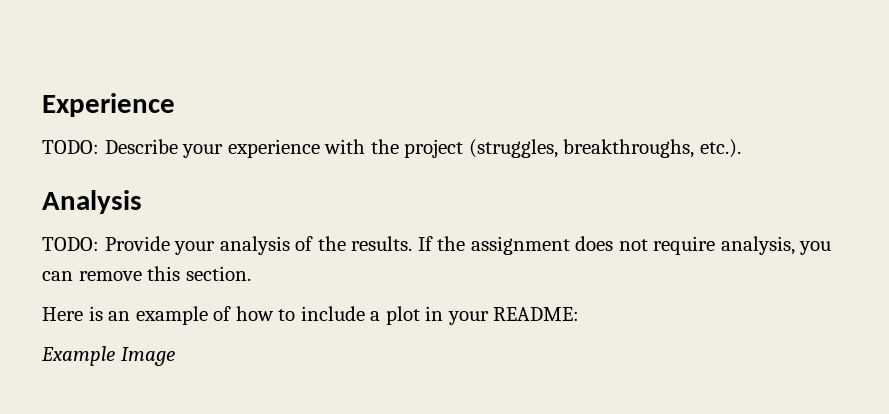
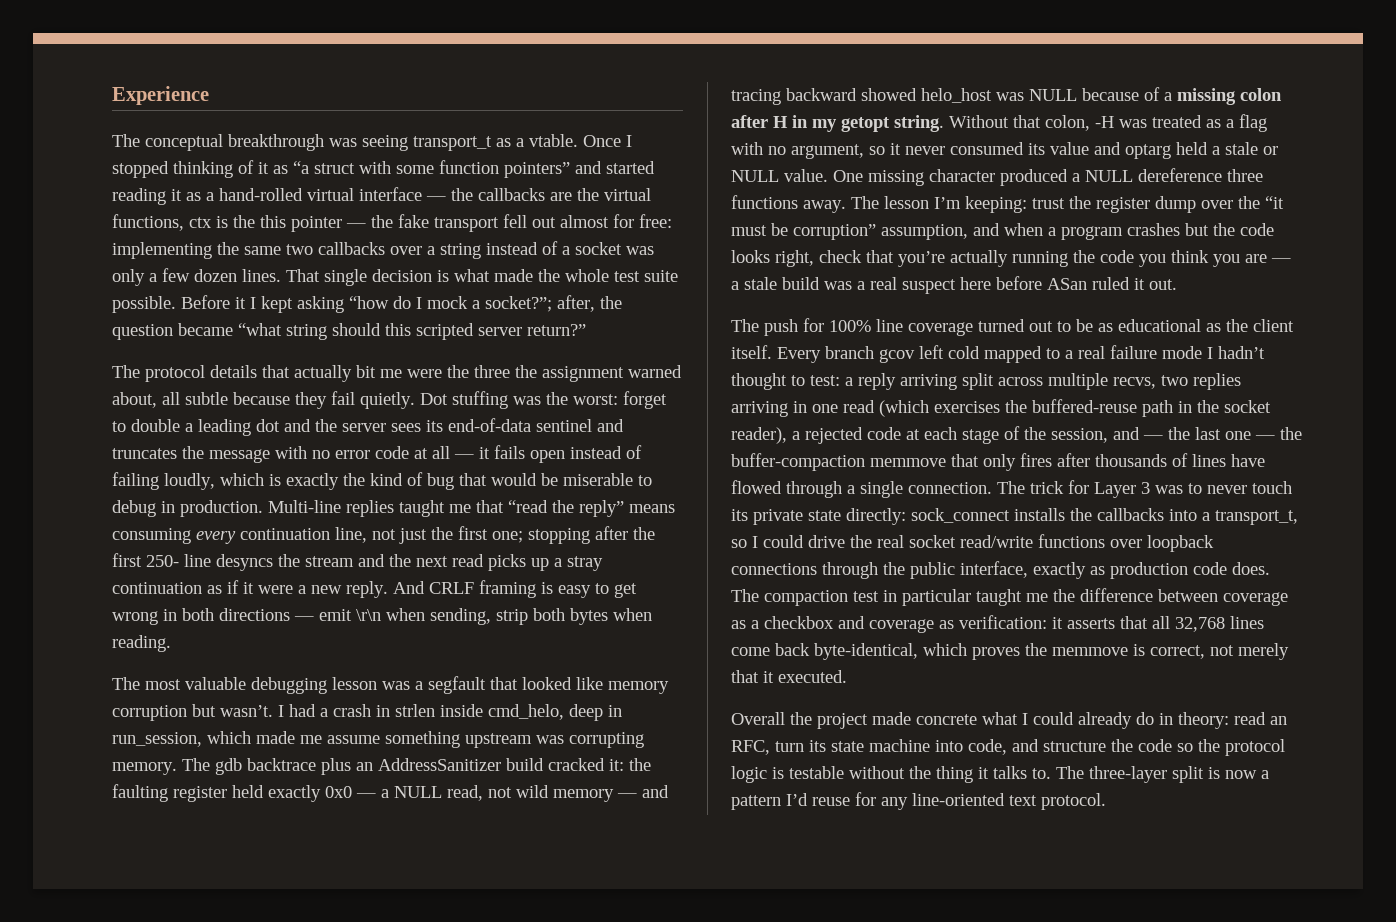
[42,139,741,158] [42,190,142,214] [42,236,832,255] [42,266,251,281] [42,306,580,325] [41,346,175,366] TODO: Describe your experience with the project (struggles, breakthroughs, etc.). // Analysis // TODO: Provide your analysis of the results. If the assignment does not require analysis, you can remove this section. // Here is an example of how to include a plot in your README: // Example Image -> [112,134,632,151] [112,160,655,178] [112,187,651,205] [112,214,672,232] [112,241,654,259] [112,268,678,286] [112,295,622,313] [112,323,586,340] [112,365,682,382] [112,391,667,409] [112,418,624,436] [112,445,642,463] [112,472,652,490] [112,500,675,517] [112,526,655,544] [112,553,603,571] [112,580,637,598] [112,608,652,625] [112,635,171,652] [112,676,669,694] [112,704,622,721] [112,731,644,748] [112,758,651,775] [112,784,669,802] [731,87,1282,105] [731,114,1267,132] [731,142,1278,159] [731,168,1263,186] [731,195,1284,213] [731,223,1274,240] [731,250,1291,267] [731,276,1177,294] [731,318,1294,336] [731,345,1265,363] [731,373,1241,390] [731,399,1271,417] [731,426,1302,444] [731,453,1265,471] [731,480,1292,498] [731,508,1298,525] [731,534,1214,552] [731,561,1270,579] [731,588,1288,606] [731,615,1264,633] [731,643,1289,660] [731,670,847,683] [731,712,1287,729] [731,739,1285,756] [731,766,1269,783] [731,792,1106,810] The conceptual breakthrough was seeing transport_t as a vtable. Once I stopped thinking of it as “a struct with some function pointers” and started reading it as a hand-rolled virtual interface — the callbacks are the virtual functions, ctx is the this pointer — the fake transport fell out almost for free: implementing the same two callbacks over a string instead of a socket was only a few dozen lines. That single decision is what made the whole test suite possible. Before it I kept asking “how do I mock a socket?”; after, the question became “what string should this scripted server return?” // The protocol details that actually bit me were the three the assignment warned about, all subtle because they fail quietly. Dot stuffing was the worst: forget to double a leading dot and the server sees its end-of-data sentinel and truncates the message with no error code at all — it fails open instead of failing loudly, which is exactly the kind of bug that would be miserable to debug in production. Multi-line replies taught me that “read the reply” means consuming every continuation line, not just the first one; stopping after the first 250- line desyncs the stream and the next read picks up a stray continuation as if it were a new reply. And CRLF framing is easy to get wrong in both directions — emit \r\n when sending, strip both bytes when reading. // The most valuable debugging lesson was a segfault that looked like memory corruption but wasn’t. I had a crash in strlen inside cmd_helo, deep in run_session, which made me assume something upstream was corrupting memory. The gdb backtrace plus an AddressSanitizer build cracked it: the faulting register held exactly 0x0 — a NULL read, not wild memory — and tracing backward showed helo_host was NULL because of a missing colon after H in my getopt string. Without that colon, -H was treated as a flag with no argument, so it never consumed its value and optarg held a stale or NULL value. One missing character produced a NULL dereference three functions away. The lesson I’m keeping: trust the register dump over the “it must be corruption” assumption, and when a program crashes but the code looks right, check that you’re actually running the code you think you are — a stale build was a real suspect here before ASan ruled it out. // The push for 100% line coverage turned out to be as educational as the client itself. Every branch gcov left cold mapped to a real failure mode I hadn’t thought to test: a reply arriving split across multiple recvs, two replies arriving in one read (which exercises the buffered-reuse path in the socket reader), a rejected code at each stage of the session, and — the last one — the buffer-compaction memmove that only fires after thousands of lines have flowed through a single connection. The trick for Layer 3 was to never touch its private state directly: sock_connect installs the callbacks into a transport_t, so I could drive the real socket read/write functions over loopback connections through the public interface, exactly as production code does. The compaction test in particular taught me the difference between coverage as a checkbox and coverage as verification: it asserts that all 32,768 lines come back byte-identical, which proves the memmove is correct, not merely that it executed. // Overall the project made concrete what I could already do in theory: read an RFC, turn its state machine into code, and structure the code so the protocol logic is testable without the thing it talks to. The three-layer split is now a pattern I’d reuse for any line-oriented text protocol.

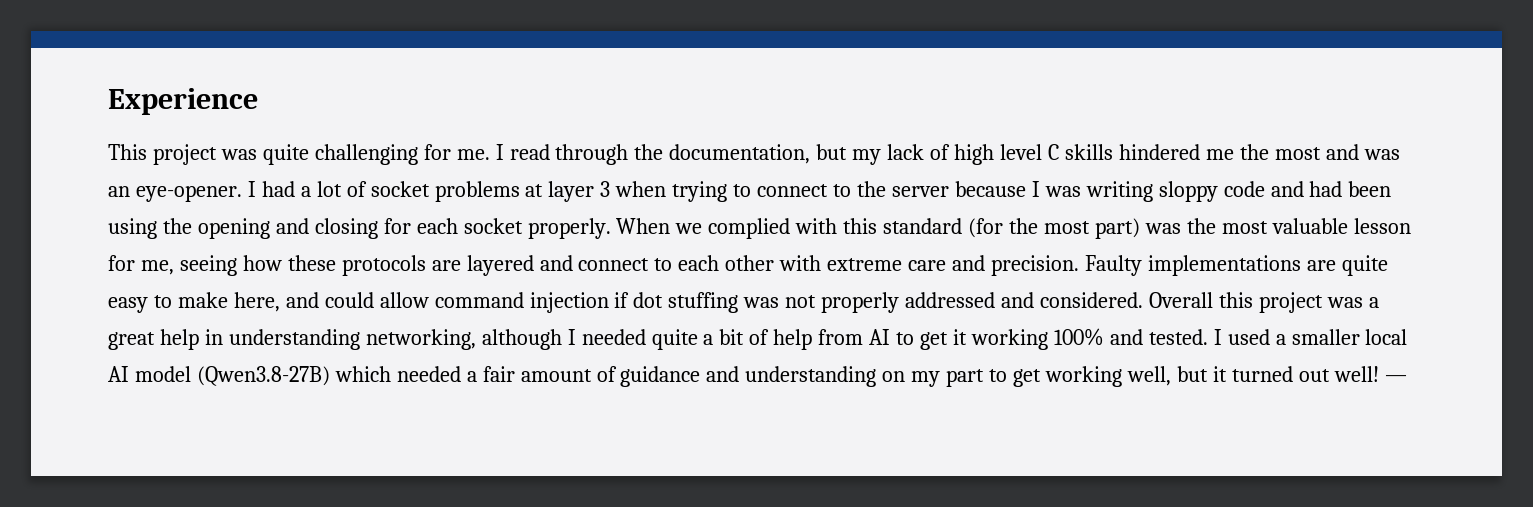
[112,134,632,151] [112,160,655,178] [112,187,651,205] [112,214,672,232] [112,241,654,259] [112,268,678,286] [112,295,622,313] [112,323,586,340] [112,365,682,382] [112,391,667,409] [112,418,624,436] [112,445,642,463] [112,472,652,490] [112,500,675,517] [112,526,655,544] [112,553,603,571] [112,580,637,598] [112,608,652,625] [112,635,171,652] [112,676,669,694] [112,704,622,721] [112,731,644,748] [112,758,651,775] [112,784,669,802] [731,87,1282,105] [731,114,1267,132] [731,142,1278,159] [731,168,1263,186] [731,195,1284,213] [731,223,1274,240] [731,250,1291,267] [731,276,1177,294] [731,318,1294,336] [731,345,1265,363] [731,373,1241,390] [731,399,1271,417] [731,426,1302,444] [731,453,1265,471] [731,480,1292,498] [731,508,1298,525] [731,534,1214,552] [731,561,1270,579] [731,588,1288,606] [731,615,1264,633] [731,643,1289,660] [731,670,847,683] [731,712,1287,729] [731,739,1285,756] [731,766,1269,783] [731,792,1106,810] The conceptual breakthrough was seeing transport_t as a vtable. Once I stopped thinking of it as “a struct with some function pointers” and started reading it as a hand-rolled virtual interface — the callbacks are the virtual functions, ctx is the this pointer — the fake transport fell out almost for free: implementing the same two callbacks over a string instead of a socket was only a few dozen lines. That single decision is what made the whole test suite possible. Before it I kept asking “how do I mock a socket?”; after, the question became “what string should this scripted server return?” // The protocol details that actually bit me were the three the assignment warned about, all subtle because they fail quietly. Dot stuffing was the worst: forget to double a leading dot and the server sees its end-of-data sentinel and truncates the message with no error code at all — it fails open instead of failing loudly, which is exactly the kind of bug that would be miserable to debug in production. Multi-line replies taught me that “read the reply” means consuming every continuation line, not just the first one; stopping after the first 250- line desyncs the stream and the next read picks up a stray continuation as if it were a new reply. And CRLF framing is easy to get wrong in both directions — emit \r\n when sending, strip both bytes when reading. // The most valuable debugging lesson was a segfault that looked like memory corruption but wasn’t. I had a crash in strlen inside cmd_helo, deep in run_session, which made me assume something upstream was corrupting memory. The gdb backtrace plus an AddressSanitizer build cracked it: the faulting register held exactly 0x0 — a NULL read, not wild memory — and tracing backward showed helo_host was NULL because of a missing colon after H in my getopt string. Without that colon, -H was treated as a flag with no argument, so it never consumed its value and optarg held a stale or NULL value. One missing character produced a NULL dereference three functions away. The lesson I’m keeping: trust the register dump over the “it must be corruption” assumption, and when a program crashes but the code looks right, check that you’re actually running the code you think you are — a stale build was a real suspect here before ASan ruled it out. // The push for 100% line coverage turned out to be as educational as the client itself. Every branch gcov left cold mapped to a real failure mode I hadn’t thought to test: a reply arriving split across multiple recvs, two replies arriving in one read (which exercises the buffered-reuse path in the socket reader), a rejected code at each stage of the session, and — the last one — the buffer-compaction memmove that only fires after thousands of lines have flowed through a single connection. The trick for Layer 3 was to never touch its private state directly: sock_connect installs the callbacks into a transport_t, so I could drive the real socket read/write functions over loopback connections through the public interface, exactly as production code does. The compaction test in particular taught me the difference between coverage as a checkbox and coverage as verification: it asserts that all 32,768 lines come back byte-identical, which proves the memmove is correct, not merely that it executed. // Overall the project made concrete what I could already do in theory: read an RFC, turn its state machine into code, and structure the code so the protocol logic is testable without the thing it talks to. The three-layer split is now a pattern I’d reuse for any line-oriented text protocol. -> [108,144,1400,165] [108,181,1392,202] [108,218,1411,239] [108,255,1388,276] [108,292,1379,313] [108,328,1408,350] [108,366,1407,387] This project was quite challenging for me. I read through the documentation, but my lack of high level C skills hindered me the most and was an eye-opener. I had a lot of socket problems at layer 3 when trying to connect to the server because I was writing sloppy code and had been using the opening and closing for each socket properly. When we complied with this standard (for the most part) was the most valuable lesson for me, seeing how these protocols are layered and connect to each other with extreme care and precision. Faulty implementations are quite easy to make here, and could allow command injection if dot stuffing was not properly addressed and considered. Overall this project was a great help in understanding networking, although I needed quite a bit of help from AI to get it working 100% and tested. I used a smaller local AI model (Qwen3.8-27B) which needed a fair amount of guidance and understanding on my part to get working well, but it turned out well! —

